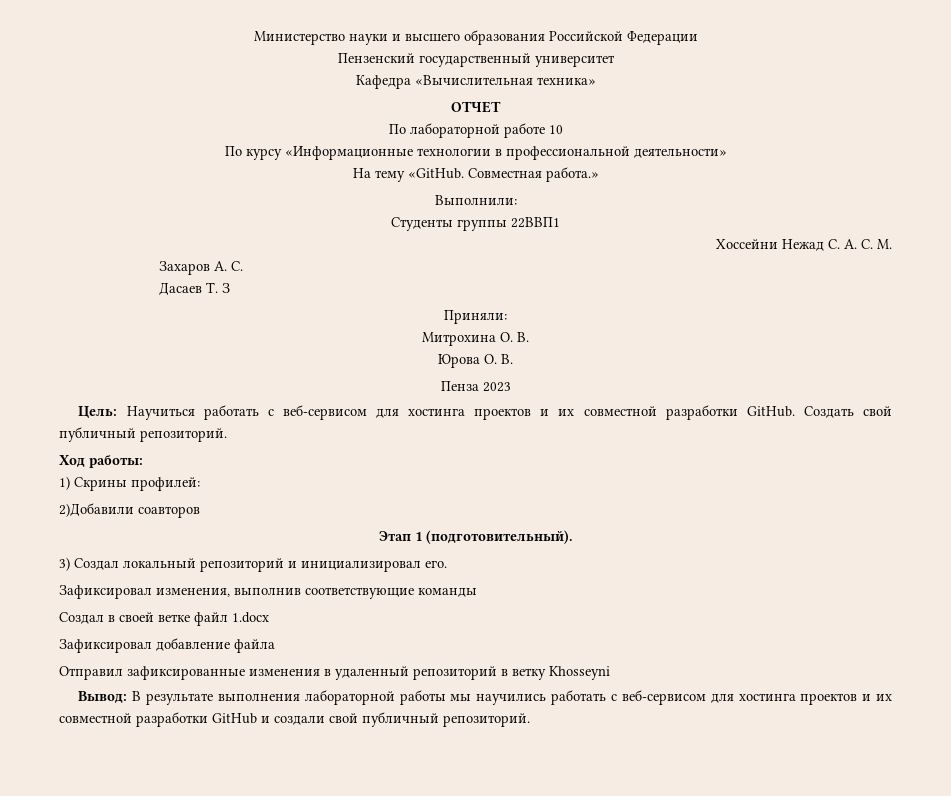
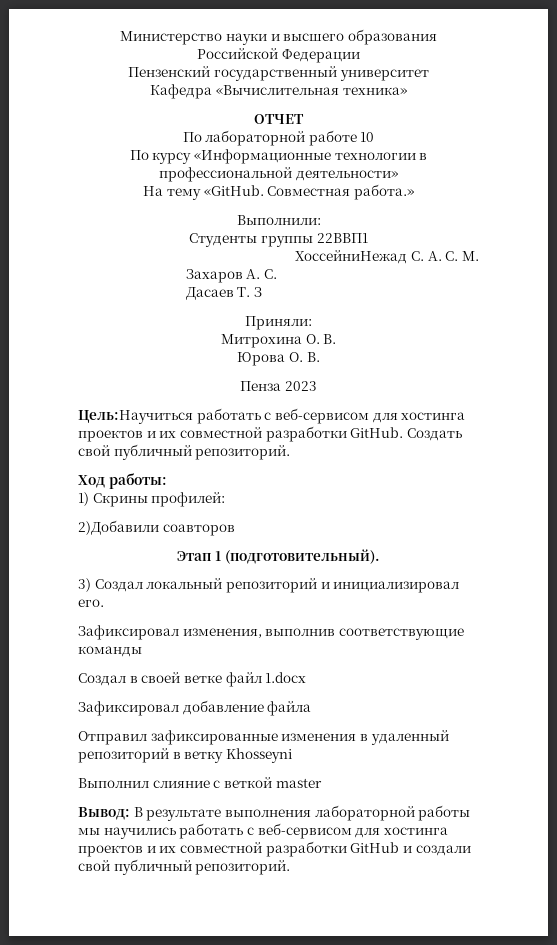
[716,239,824,251] Хоссейни Нежад -> [295,250,408,264] ХоссейниНежад
[78,406,195,420] Цель: Научиться -> [78,410,193,424] Цель:Научиться
(610, 673) none -> [78,777,322,788] // Выполнил слияние с веткой master

